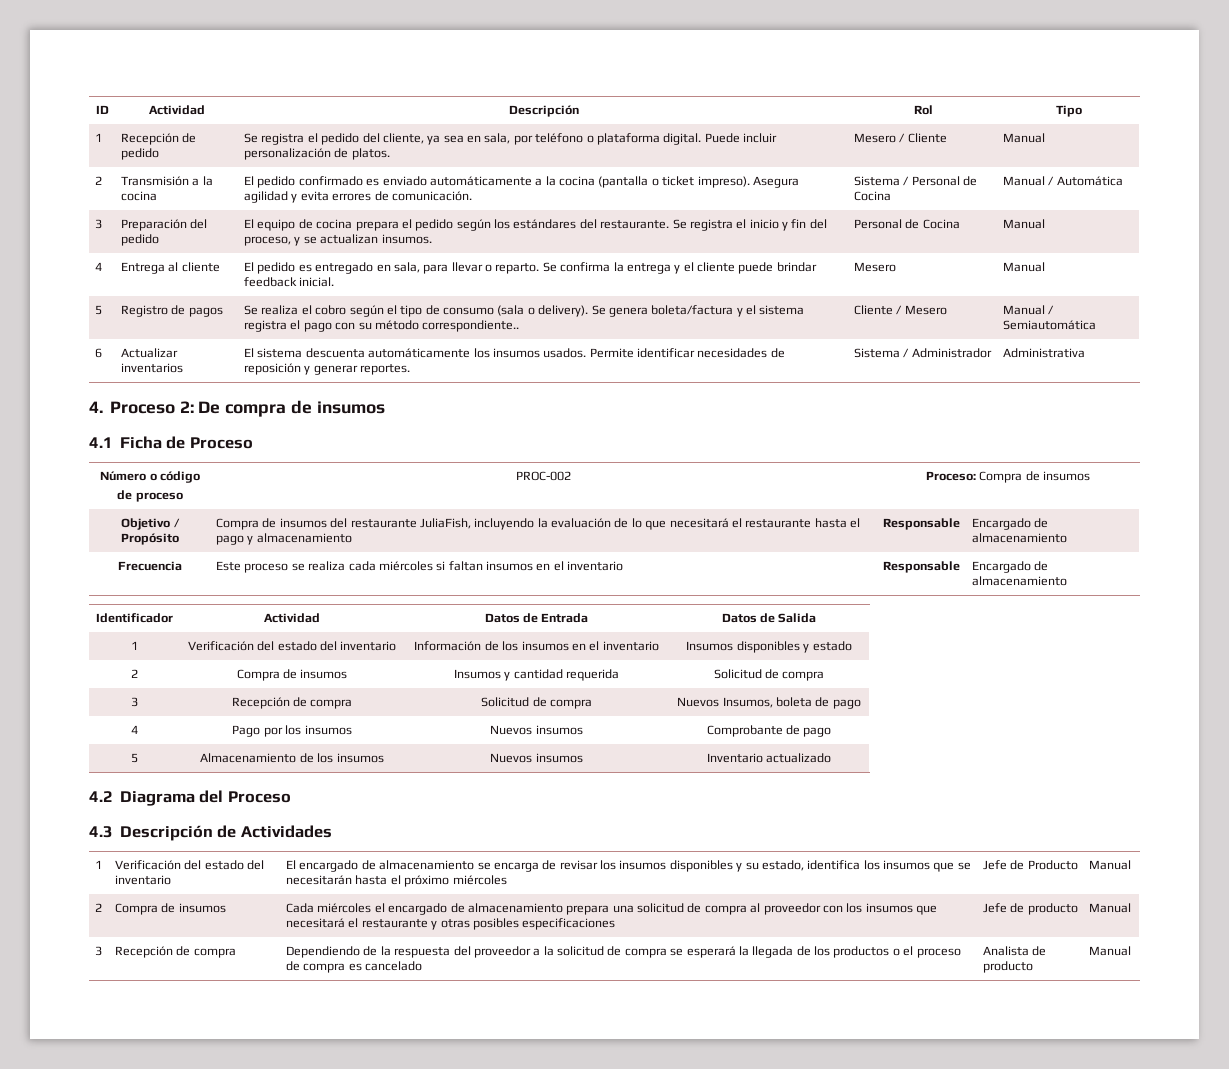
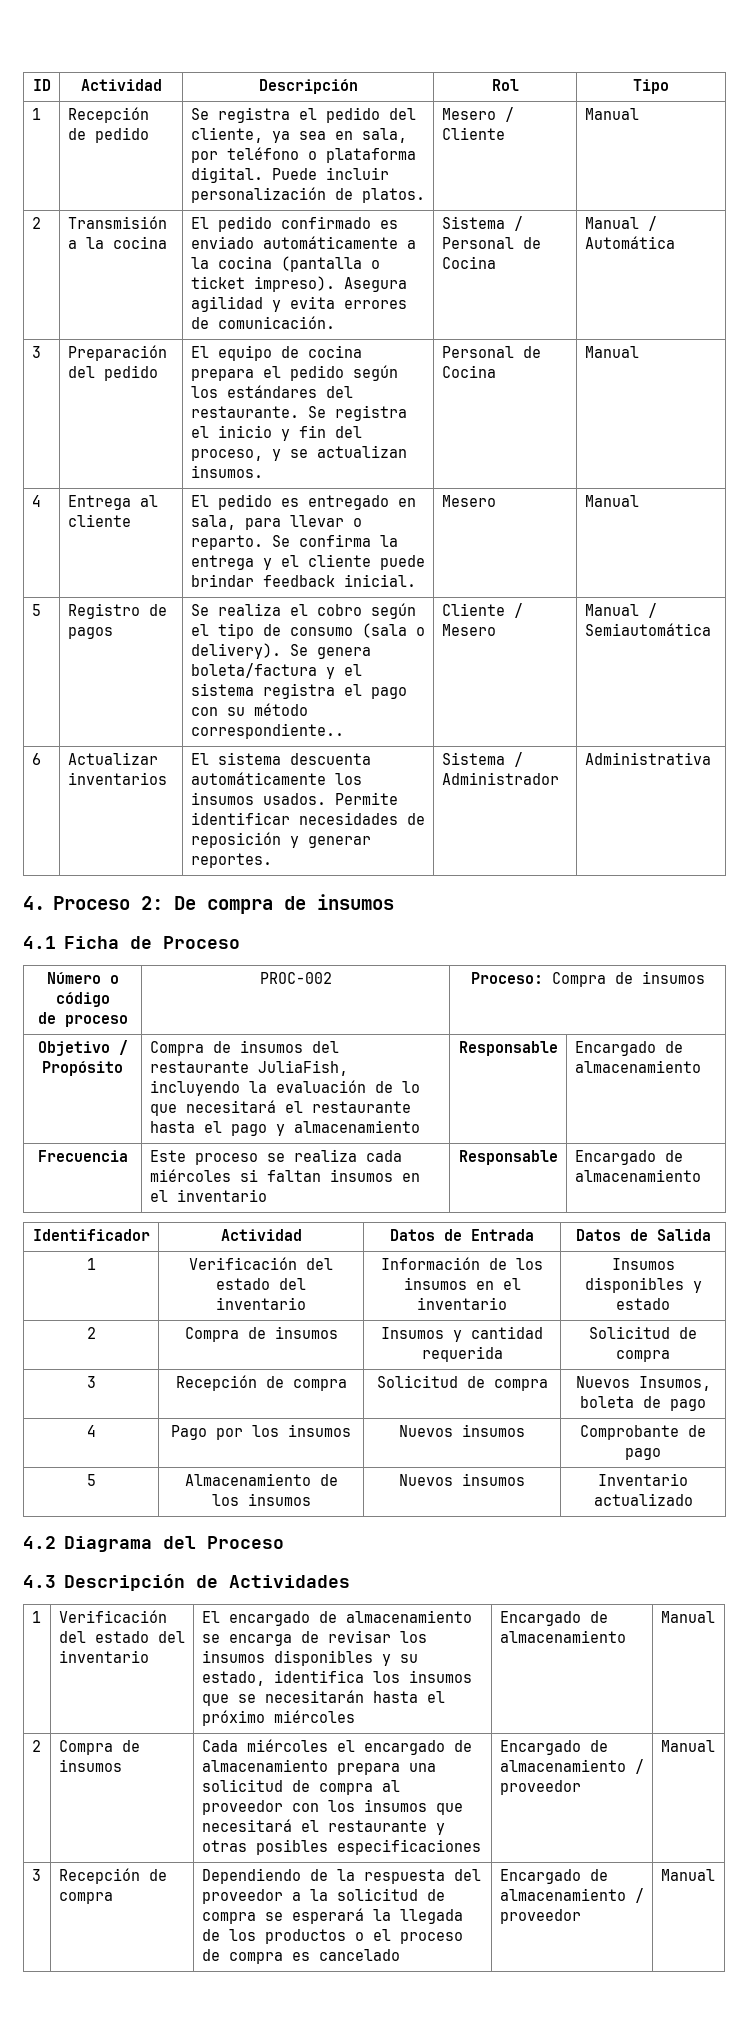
[983,860,1078,870] Jefe de Producto -> [499,1611,608,1626] [499,1630,626,1643] Encargado de almacenamiento
[983,903,1078,915] Jefe de producto -> [499,1740,608,1755] [499,1759,644,1774] [499,1780,581,1795] Encargado de almacenamiento / proveedor
[983,946,1047,956] [983,961,1034,973] Analista de producto -> [499,1869,608,1884] [499,1888,644,1903] [499,1909,581,1924] Encargado de almacenamiento / proveedor

